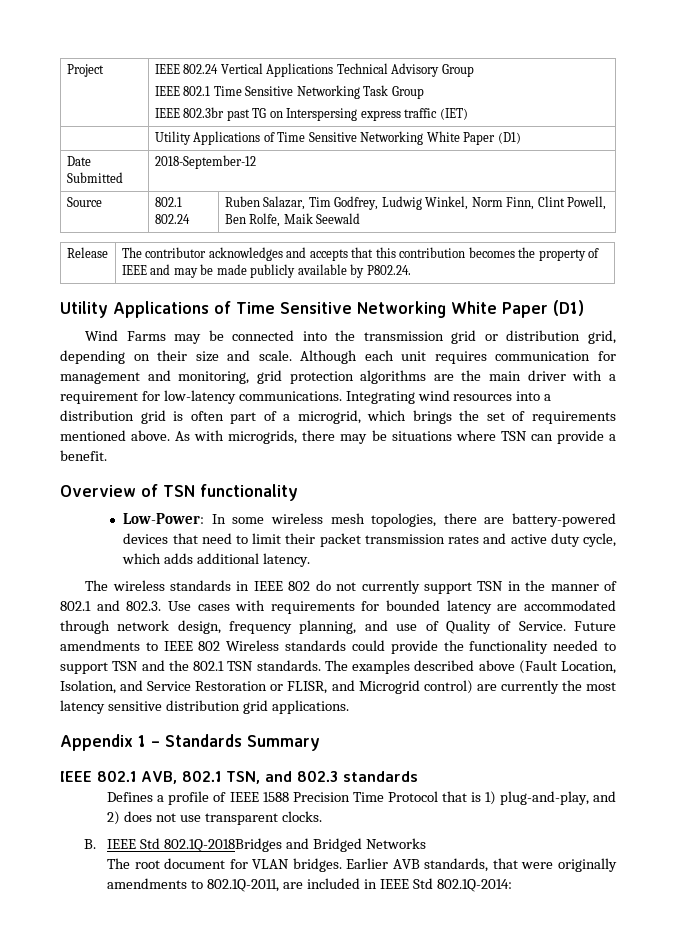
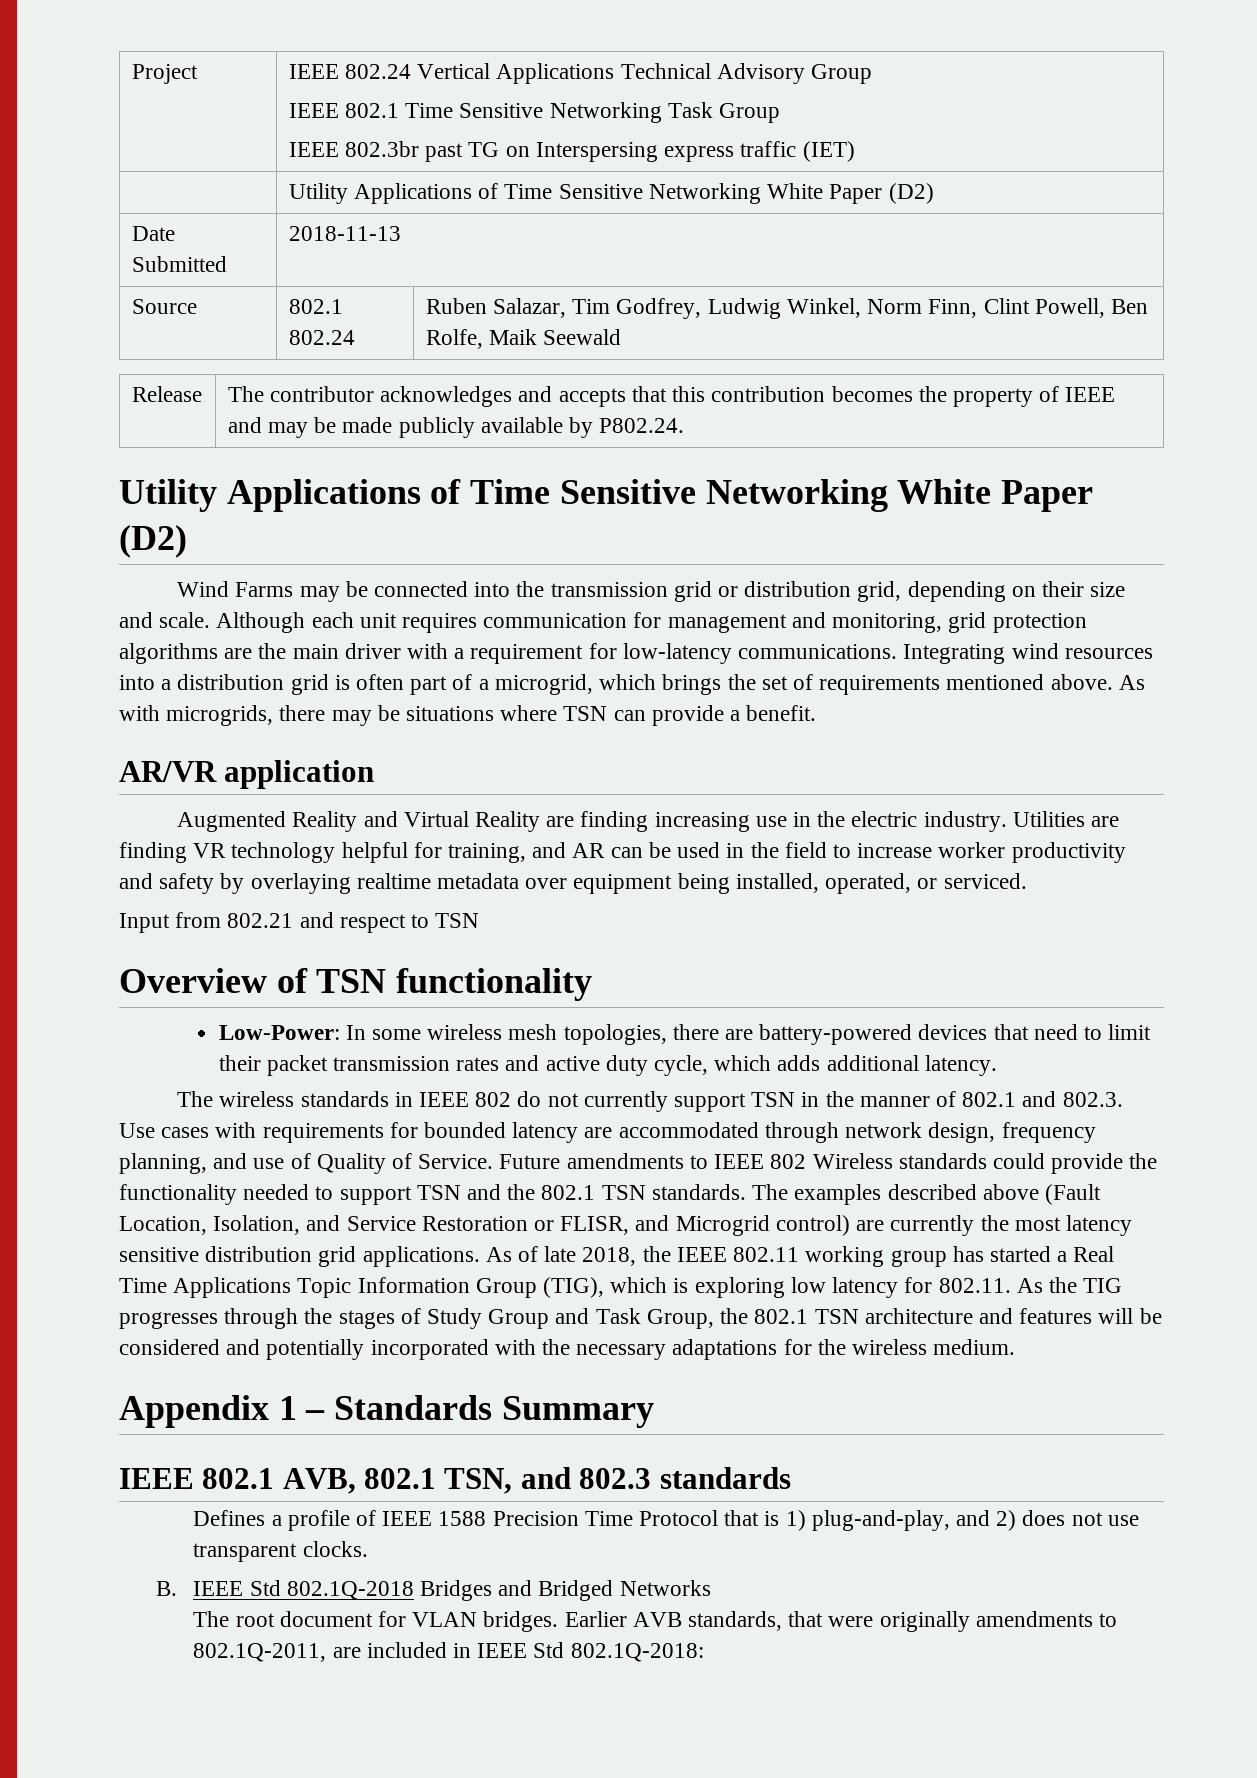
[497,132,521,144] (D1) -> [888,183,934,204] (D2)
[154,155,256,169] 2018-September-12 -> [288,226,401,241] 2018-11-13
[553,300,584,316] (D1) -> [119,525,187,558] (D2)
(107, 455) none -> [119,760,375,789] [177,811,1120,832] [119,842,1126,863] [119,873,1027,894] [119,912,480,933] // AR/VR application // Augmented Reality and Virtual Reality are finding increasing use in the electric industry. Utilities are finding VR technology helpful for training, and AR can be used in the field to increase worker productivity and safety by overlaying realtime metadata over equipment being installed, operated, or serviced. // Input from 802.21 and respect to TSN
(349, 707) none -> [485,1246,1115,1267] [119,1277,1123,1298] [119,1308,1162,1329] [119,1339,1016,1360] As of late 2018, the IEEE 802.11 working group has started a Real Time Applications Topic Information Group (TIG), which is exploring low latency for 802.11. As the TIG progresses through the stages of Study Group and Task Group, the 802.1 TSN architecture and features will be considered and potentially incorporated with the necessary adaptations for the wireless medium.
[164,838,283,852] 802.1Q-2018Bridges -> [286,1580,492,1601] 802.1Q-2018 Bridges
[436,879,512,892] 802.1Q-2014: -> [570,1643,704,1662] 802.1Q-2018:

